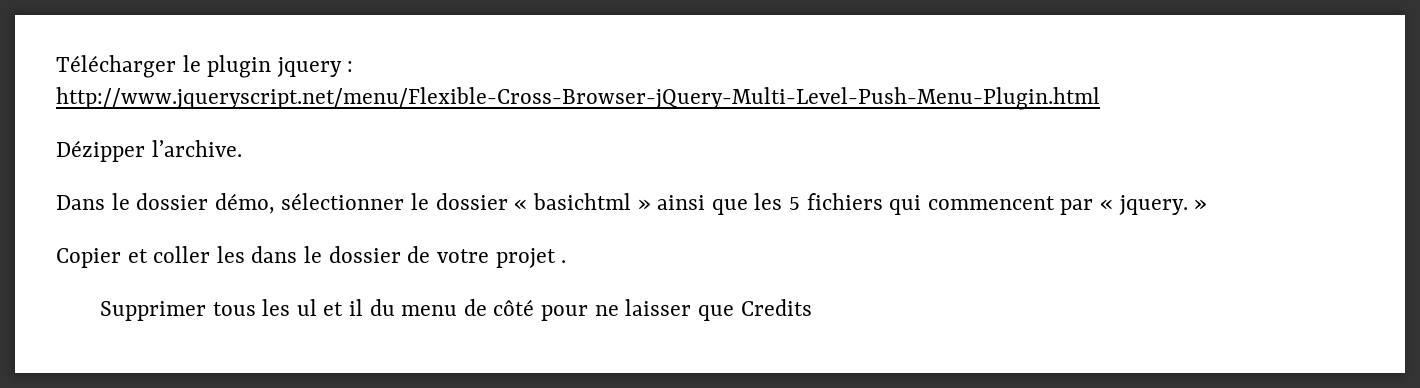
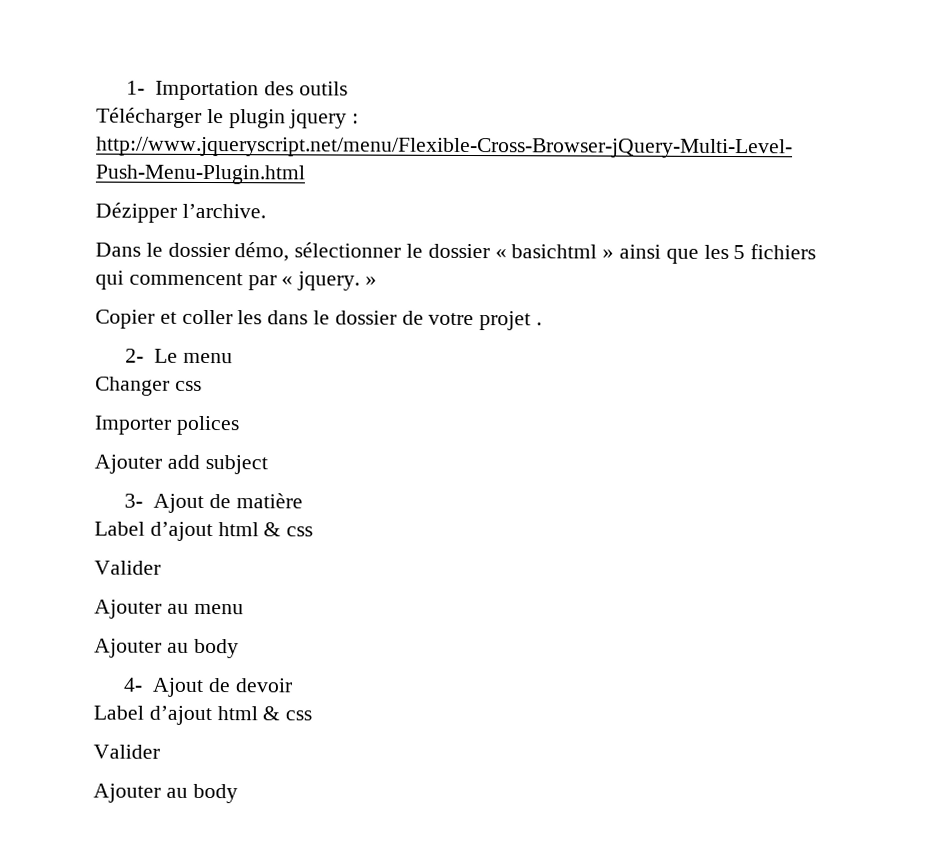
(56, 66) none -> [125,80,348,101] 1- Importation des outils //
[99,299,812,321] Supprimer tous les ul et il du menu de côté pour ne laisser que Credits -> [124,348,233,364] [95,376,202,396] [94,415,240,436] [94,454,268,475] [123,493,303,513] [94,521,314,542] [94,560,161,575] [94,599,244,619] [94,638,239,659] [122,677,293,697] [93,705,313,726] [93,744,160,759] [93,783,238,804] 2- Le menu // Changer css // Importer polices // Ajouter add subject // 3- Ajout de matière // Label d’ajout html & css // Valider // Ajouter au menu // Ajouter au body // 4- Ajout de devoir // Label d’ajout html & css // Valider // Ajouter au body

